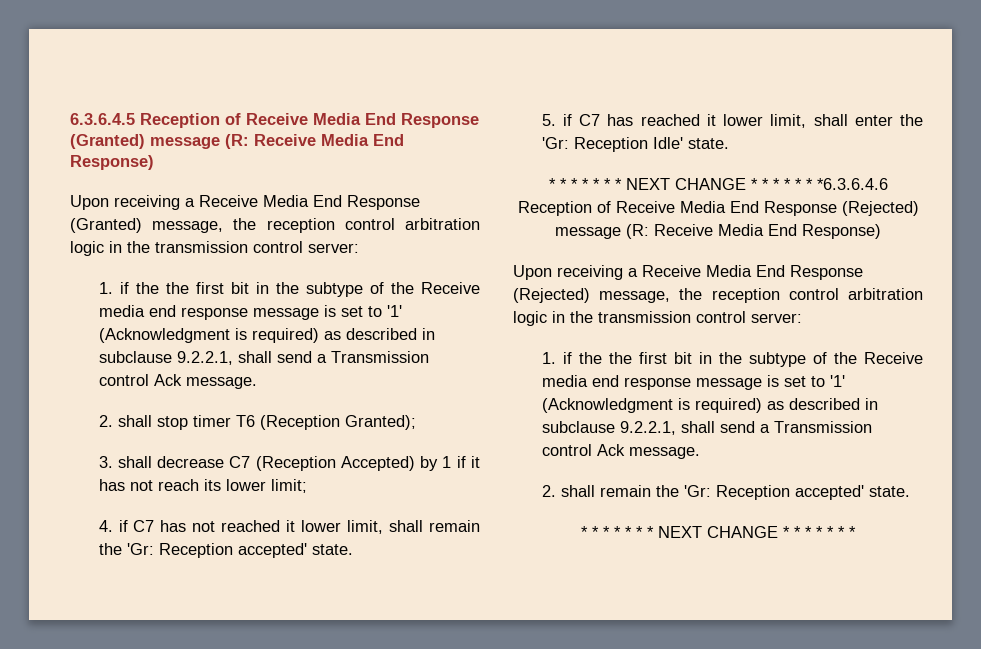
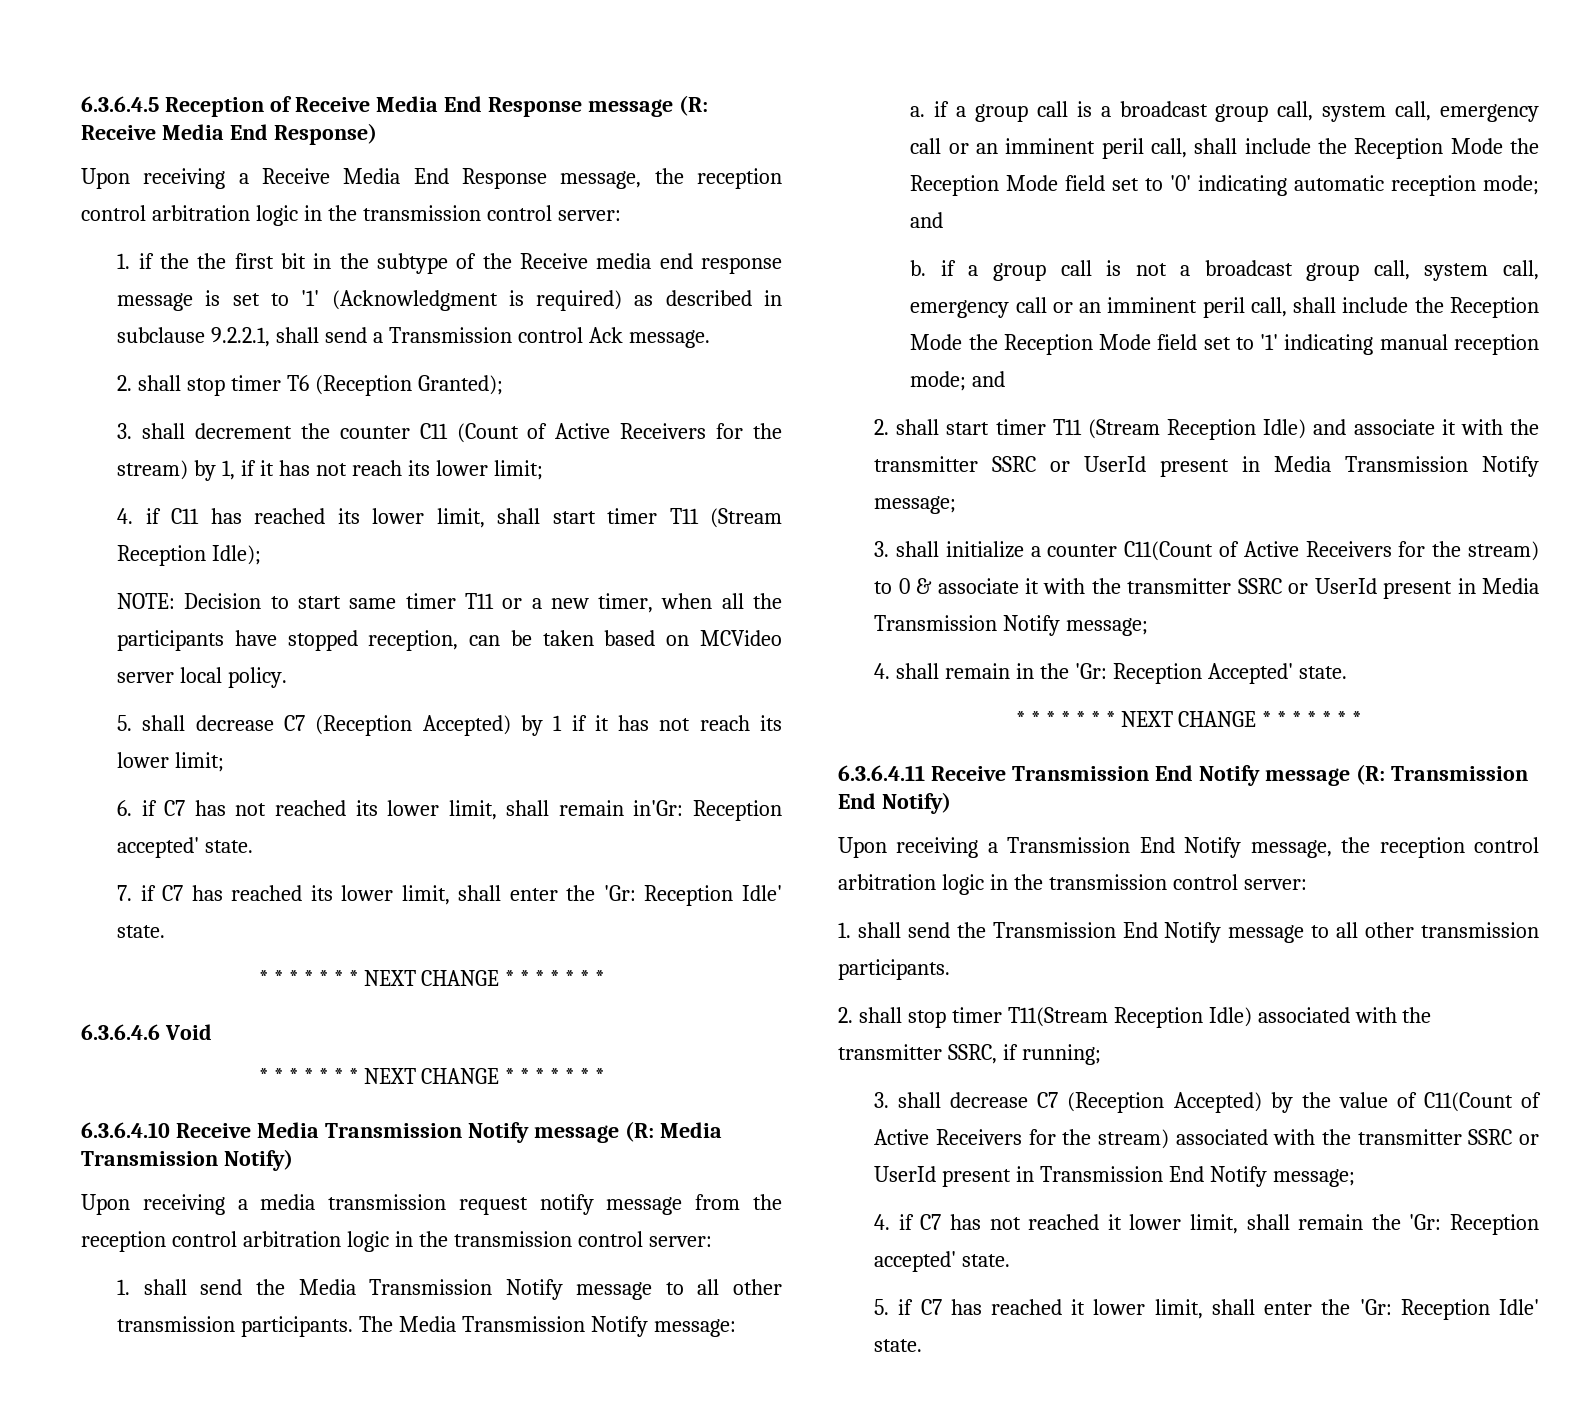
[70,134,145,149] (Granted) -> (582, 107) none
[70,218,142,233] (Granted) -> (547, 178) none
(152, 462) none -> [194,423,782,443] [117,460,543,481] [117,508,783,528] [117,545,262,566] [117,593,782,613] [117,630,783,651] [117,667,288,688] [117,715,186,731] decrement the counter C11 (Count of Active Receivers for the stream) by 1, if it has not reach its lower limit; // 4. if C11 has reached its lower limit, shall start timer T11 (Stream Reception Idle); // NOTE: Decision to start same timer T11 or a new timer, when all the participants have stopped reception, can be taken based on MCVideo server local policy. // 5. shall
(307, 486) none -> [117,800,782,821] [117,837,254,858] [117,885,783,906] [117,925,166,938] [258,970,605,986] [81,1024,212,1040] [258,1068,605,1084] [81,1121,722,1143] [81,1149,293,1171] [81,1194,783,1215] [81,1231,712,1252] [117,1279,782,1300] [117,1316,736,1337] [910,101,1539,122] [910,138,1539,159] [910,175,1539,196] [910,212,944,228] [910,260,1539,281] [910,297,1539,318] [910,334,1539,355] [910,371,1006,391] [874,419,1539,440] [874,456,1539,477] [874,496,957,514] [874,541,1539,561] [874,578,1539,599] [874,615,1149,636] [874,663,1347,684] [1015,711,1362,727] [838,764,1528,786] [838,792,951,814] [838,837,1539,858] [838,874,1307,895] [838,922,1539,943] [838,959,950,980] [838,1007,1432,1028] [838,1044,1101,1065] [874,1092,1541,1113] [874,1129,1539,1149] [874,1166,1355,1187] // 6. if C7 has not reached its lower limit, shall remain in'Gr: Reception accepted' state. // 7. if C7 has reached its lower limit, shall enter the 'Gr: Reception Idle' state. // * * * * * * * NEXT CHANGE * * * * * * * // 6.3.6.4.6 Void // * * * * * * * NEXT CHANGE * * * * * * * // 6.3.6.4.10 Receive Media Transmission Notify message (R: Media Transmission Notify) // Upon receiving a media transmission request notify message from the reception control arbitration logic in the transmission control server: // 1. shall send the Media Transmission Notify message to all other transmission participants. The Media Transmission Notify message: // a. if a group call is a broadcast group call, system call, emergency call or an imminent peril call, shall include the Reception Mode the Reception Mode field set to '0' indicating automatic reception mode; and // b. if a group call is not a broadcast group call, system call, emergency call or an imminent peril call, shall include the Reception Mode the Reception Mode field set to '1' indicating manual reception mode; and // 2. shall start timer T11 (Stream Reception Idle) and associate it with the transmitter SSRC or UserId present in Media Transmission Notify message; // 3. shall initialize a counter C11(Count of Active Receivers for the stream) to 0 & associate it with the transmitter SSRC or UserId present in Media Transmission Notify message; // 4. shall remain in the 'Gr: Reception Accepted' state. // * * * * * * * NEXT CHANGE * * * * * * * // 6.3.6.4.11 Receive Transmission End Notify message (R: Transmission End Notify) // Upon receiving a Transmission End Notify message, the reception control arbitration logic in the transmission control server: // 1. shall send the Transmission End Notify message to all other transmission participants. // 2. shall stop timer T11(Stream Reception Idle) associated with the transmitter SSRC, if running; // 3. shall decrease C7 (Reception Accepted) by the value of C11(Count of Active Receivers for the stream) associated with the transmitter SSRC or UserId present in Transmission End Notify message;
[548,178,888,190] [517,201,919,216] [555,224,881,239] [513,265,863,280] [513,288,923,303] [513,311,802,326] [541,352,923,367] [541,375,845,390] [541,398,878,413] [541,421,872,435] [541,444,700,459] [541,485,910,500] [581,526,856,538] // * * * * * * * NEXT CHANGE * * * * * * *6.3.6.4.6 Reception of Receive Media End Response (Rejected) message (R: Receive Media End Response) // Upon receiving a Receive Media End Response (Rejected) message, the reception control arbitration logic in the transmission control server: // 1. if the the first bit in the subtype of the Receive media end response message is set to '1' (Acknowledgment is required) as described in subclause 9.2.2.1, shall send a Transmission control Ack message. // 2. shall remain the 'Gr: Reception accepted' state. // * * * * * * * NEXT CHANGE * * * * * * * -> (923, 1345) none

